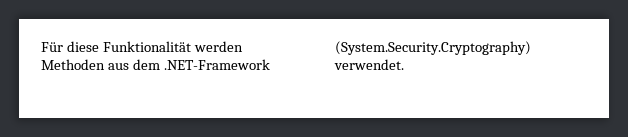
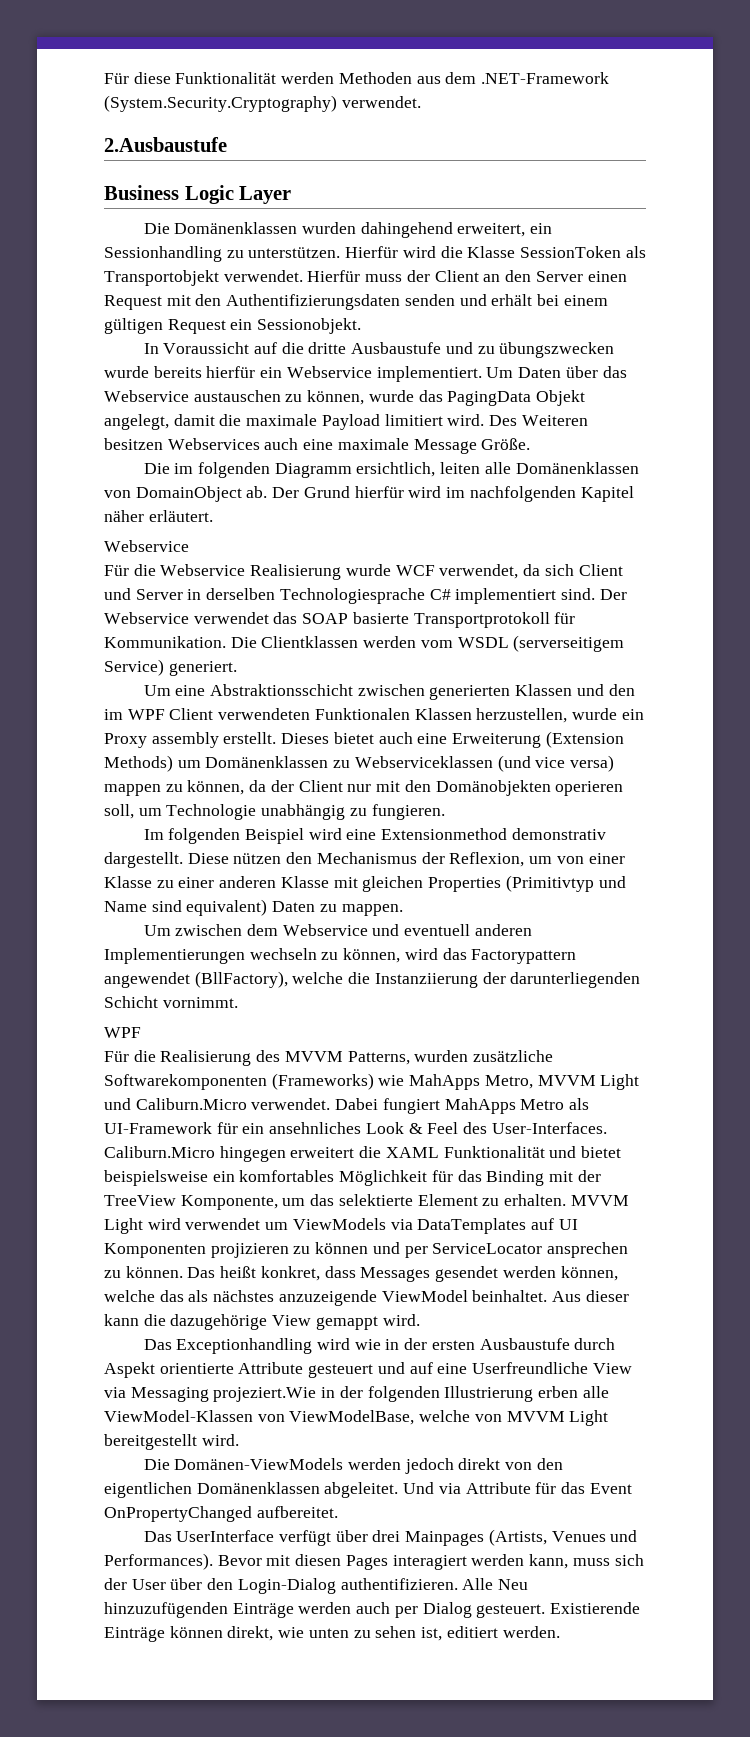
(404, 64) none -> [104,137,227,152] [104,185,292,204] [143,222,553,238] [104,246,646,262] [104,270,627,286] [104,294,608,310] [104,318,362,334] [143,342,615,358] [104,366,627,382] [104,390,586,406] [104,414,588,430] [104,438,531,454] [143,462,639,478] [104,486,634,502] [104,510,213,522] [104,540,189,552] [104,564,623,580] [104,588,627,604] [104,612,576,628] [104,635,625,652] [104,659,237,676] [143,684,635,700] [104,708,644,723] [104,731,624,748] [104,755,615,772] [104,780,624,796] [104,804,445,820] [143,828,606,844] [104,852,625,868] [104,875,626,892] [104,899,403,916] [143,924,532,936] [104,948,577,964] [104,971,641,988] [104,996,238,1008] [104,1027,141,1038] [104,1050,554,1066] [104,1073,640,1090] [104,1098,590,1114] [104,1122,607,1134] [104,1146,622,1162] [104,1170,601,1186] [104,1194,629,1210] [104,1218,578,1234] [104,1242,629,1258] [104,1266,618,1282] [104,1290,629,1306] [104,1314,420,1330] [143,1338,616,1354] [104,1362,632,1378] [104,1386,609,1402] [104,1410,609,1426] [104,1434,239,1450] [143,1458,563,1474] [104,1482,632,1498] [104,1506,338,1522] [143,1529,638,1546] [104,1553,644,1570] [104,1578,529,1594] [104,1602,641,1618] [104,1626,560,1642] // 2.Ausbaustufe // Business Logic Layer // Die Domänenklassen wurden dahingehend erweitert, ein Sessionhandling zu unterstützen. Hierfür wird die Klasse SessionToken als Transportobjekt verwendet. Hierfür muss der Client an den Server einen Request mit den Authentifizierungsdaten senden und erhält bei einem gültigen Request ein Sessionobjekt. // In Voraussicht auf die dritte Ausbaustufe und zu übungszwecken wurde bereits hierfür ein Webservice implementiert. Um Daten über das Webservice austauschen zu können, wurde das PagingData Objekt angelegt, damit die maximale Payload limitiert wird. Des Weiteren besitzen Webservices auch eine maximale Message Größe. // Die im folgenden Diagramm ersichtlich, leiten alle Domänenklassen von DomainObject ab. Der Grund hierfür wird im nachfolgenden Kapitel näher erläutert. // Webservice // Für die Webservice Realisierung wurde WCF verwendet, da sich Client und Server in derselben Technologiesprache C# implementiert sind. Der Webservice verwendet das SOAP basierte Transportprotokoll für Kommunikation. Die Clientklassen werden vom WSDL (serverseitigem Service) generiert. // Um eine Abstraktionsschicht zwischen generierten Klassen und den im WPF Client verwendeten Funktionalen Klassen herzustellen, wurde ein Proxy assembly erstellt. Dieses bietet auch eine Erweiterung (Extension Methods) um Domänenklassen zu Webserviceklassen (und vice versa) mappen zu können, da der Client nur mit den Domänobjekten operieren soll, um Technologie unabhängig zu fungieren. // Im folgenden Beispiel wird eine Extensionmethod demonstrativ dargestellt. Diese nützen den Mechanismus der Reflexion, um von einer Klasse zu einer anderen Klasse mit gleichen Properties (Primitivtyp und Name sind equivalent) Daten zu mappen. // Um zwischen dem Webservice und eventuell anderen Implementierungen wechseln zu können, wird das Factorypattern angewendet (BllFactory), welche die Instanziierung der darunterliegenden Schicht vornimmt. // WPF // Für die Realisierung des MVVM Patterns, wurden zusätzliche Softwarekomponenten (Frameworks) wie MahApps Metro, MVVM Light und Caliburn.Micro verwendet. Dabei fungiert MahApps Metro als UI-Framework für ein ansehnliches Look & Feel des User-Interfaces. Caliburn.Micro hingegen erweitert die XAML Funktionalität und bietet beispielsweise ein komfortables Möglichkeit für das Binding mit der TreeView Komponente, um das selektierte Element zu erhalten. MVVM Light wird verwendet um ViewModels via DataTemplates auf UI Komponenten projizieren zu können und per ServiceLocator ansprechen zu können. Das heißt konkret, dass Messages gesendet werden können, welche das als nächstes anzuzeigende ViewModel beinhaltet. Aus dieser kann die dazugehörige View gemappt wird. // Das Exceptionhandling wird wie in der ersten Ausbaustufe durch Aspekt orientierte Attribute gesteuert und auf eine Userfreundliche View via Messaging projeziert.Wie in der folgenden Illustrierung erben alle ViewModel-Klassen von ViewModelBase, welche von MVVM Light bereitgestellt wird. // Die Domänen-ViewModels werden jedoch direkt von den eigentlichen Domänenklassen abgeleitet. Und via Attribute für das Event OnPropertyChanged aufbereitet. // Das UserInterface verfügt über drei Mainpages (Artists, Venues und Performances). Bevor mit diesen Pages interagiert werden kann, muss sich der User über den Login-Dialog authentifizieren. Alle Neu hinzuzufügenden Einträge werden auch per Dialog gesteuert. Existierende Einträge können direkt, wie unten zu sehen ist, editiert werden.

